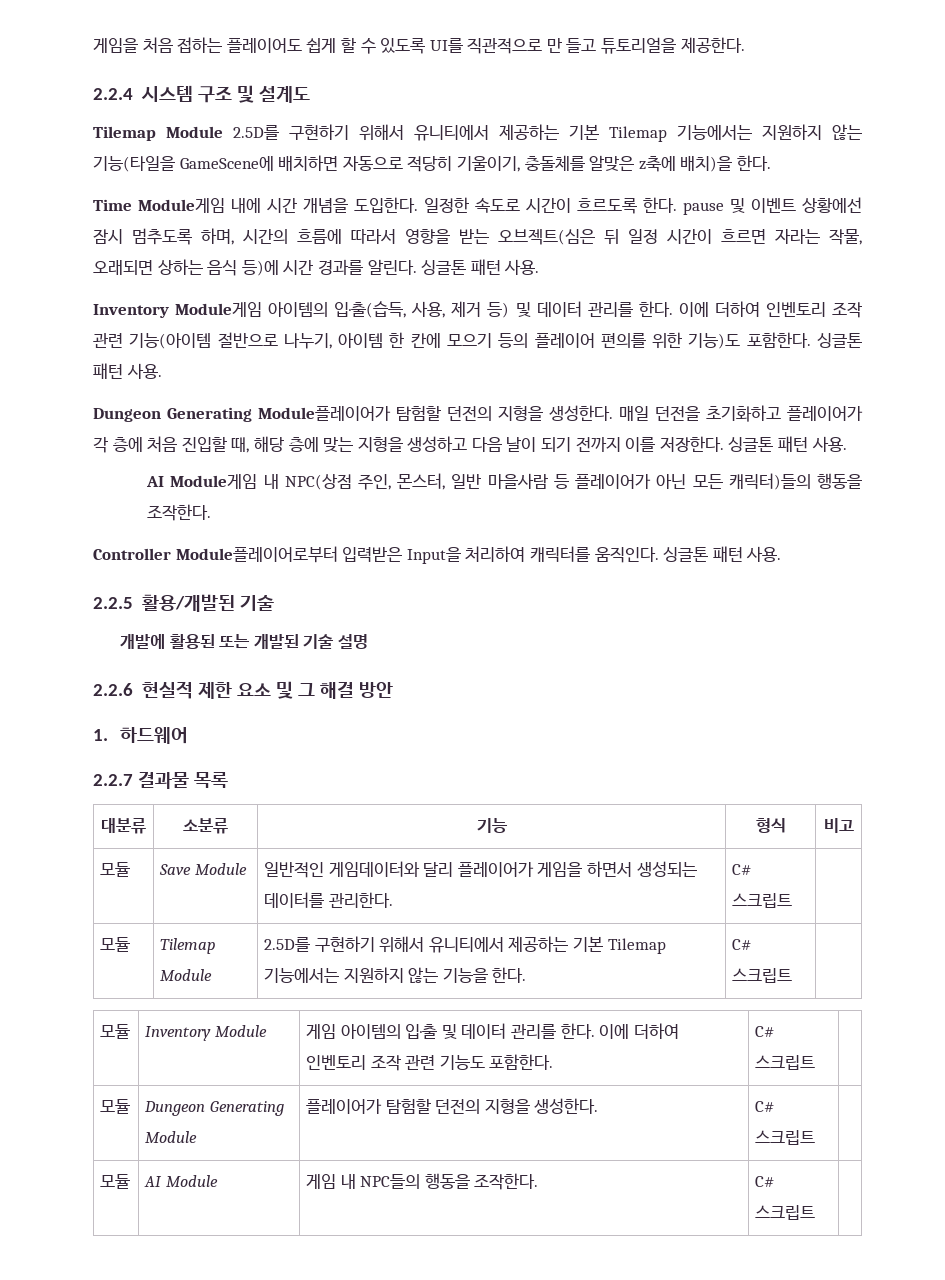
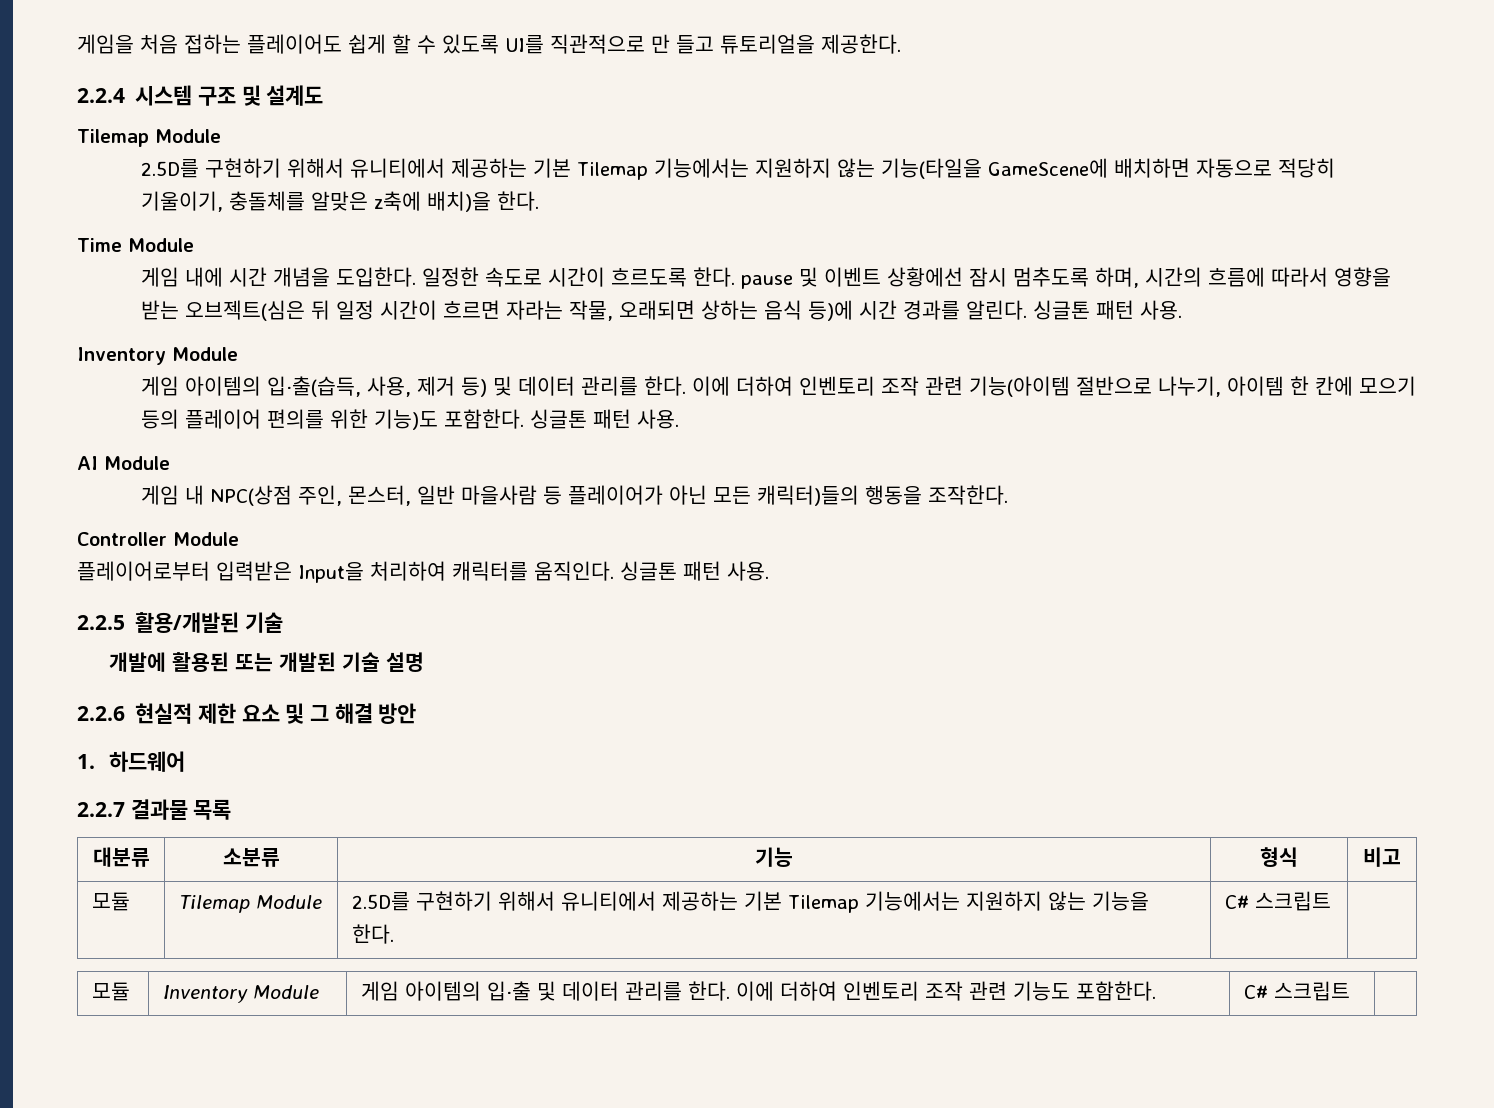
(223, 132) none -> (221, 136) //
[138,198,225,213] Module게임 -> [128,238,194,252] [140,267,179,287] Module // 게임
[175,302,263,317] Module게임 -> [172,347,238,361] [140,376,179,396] Module // 게임
[93,405,863,422] [93,436,847,453] [146,474,258,489] Dungeon Generating Module플레이어가 탐험할 던전의 지형을 생성한다. 매일 던전을 초기화하고 플레이어가 각 층에 처음 진입할 때, 해당 층에 맞는 지형을 생성하고 다음 날이 되기 전까지 이를 저장한다. 싱글톤 패턴 사용. // AI Module게임 -> [77,456,170,470] [140,485,179,505] AI Module // 게임
[175,546,338,563] Module플레이어로부터 -> [173,532,239,546] [77,561,210,581] Module // 플레이어로부터
[100,862,131,877] [159,863,247,875] [264,861,697,878] [264,892,393,908] [732,864,753,875] [732,893,793,908] // 모듈 | Save Module | 일반적인 게임데이터와 달리 플레이어가 게임을 하면서 생성되는 데이터를 관리한다. | C# 스크립트 | -> (1401, 857) none
[100,1099,131,1114] [144,1101,284,1116] [145,1131,198,1143] [306,1098,599,1114] [755,1101,776,1112] [755,1130,816,1145] [100,1174,131,1189] [144,1175,218,1187] [306,1173,539,1190] [755,1176,776,1187] [755,1205,816,1220] // 모듈 | Dungeon Generating Module | 플레이어가 탐험할 던전의 지형을 생성한다. | C# 스크립트 | // 모듈 | AI Module | 게임 내 NPC들의 행동을 조작한다. | C# 스크립트 | -> (1350, 991) none

